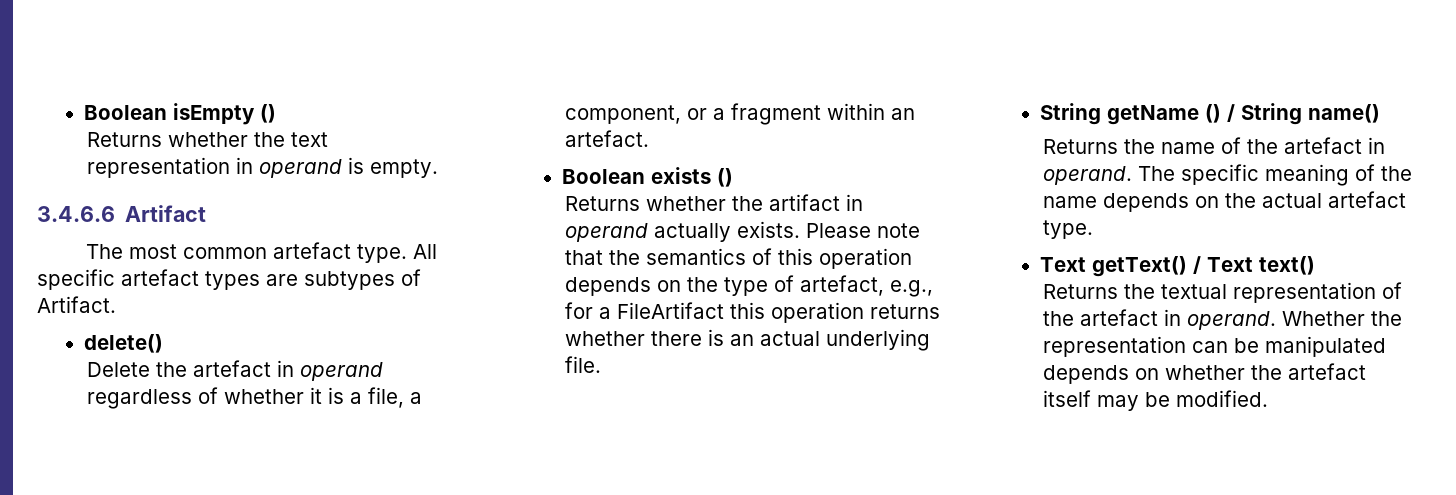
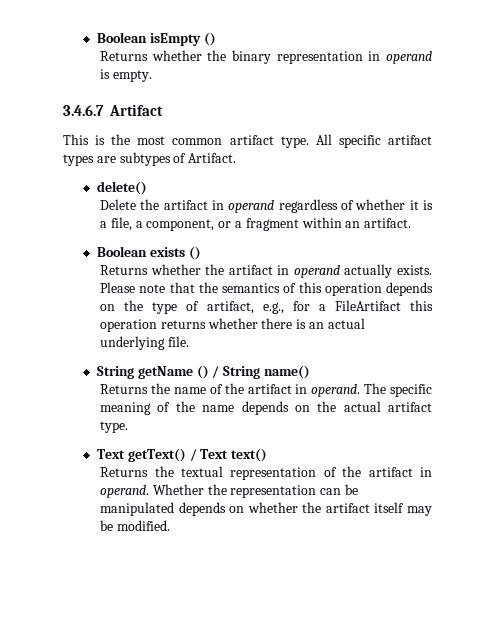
[290,132,328,147] text -> [232,50,272,64] binary
[37,206,115,222] 3.4.6.6 -> [63,105,104,116] 3.4.6.7
[86,244,124,259] The -> [63,134,131,145] This is the
[273,242,352,259] artefact -> [229,135,274,145] artifact
[121,269,199,286] artefact -> [388,135,432,145] artifact
[192,360,271,377] artefact -> [163,200,208,210] artifact
[564,130,649,147] artefact. -> [364,218,412,228] artifact.
[799,275,884,296] artefact, -> [206,301,254,314] artifact,
[1283,137,1362,154] artefact -> [247,384,292,394] artifact
[1327,191,1406,208] artefact -> [387,402,432,412] artifact
[1079,309,1158,326] artefact -> [368,467,413,477] artifact
[1287,363,1366,380] artefact -> [325,503,370,513] artifact

